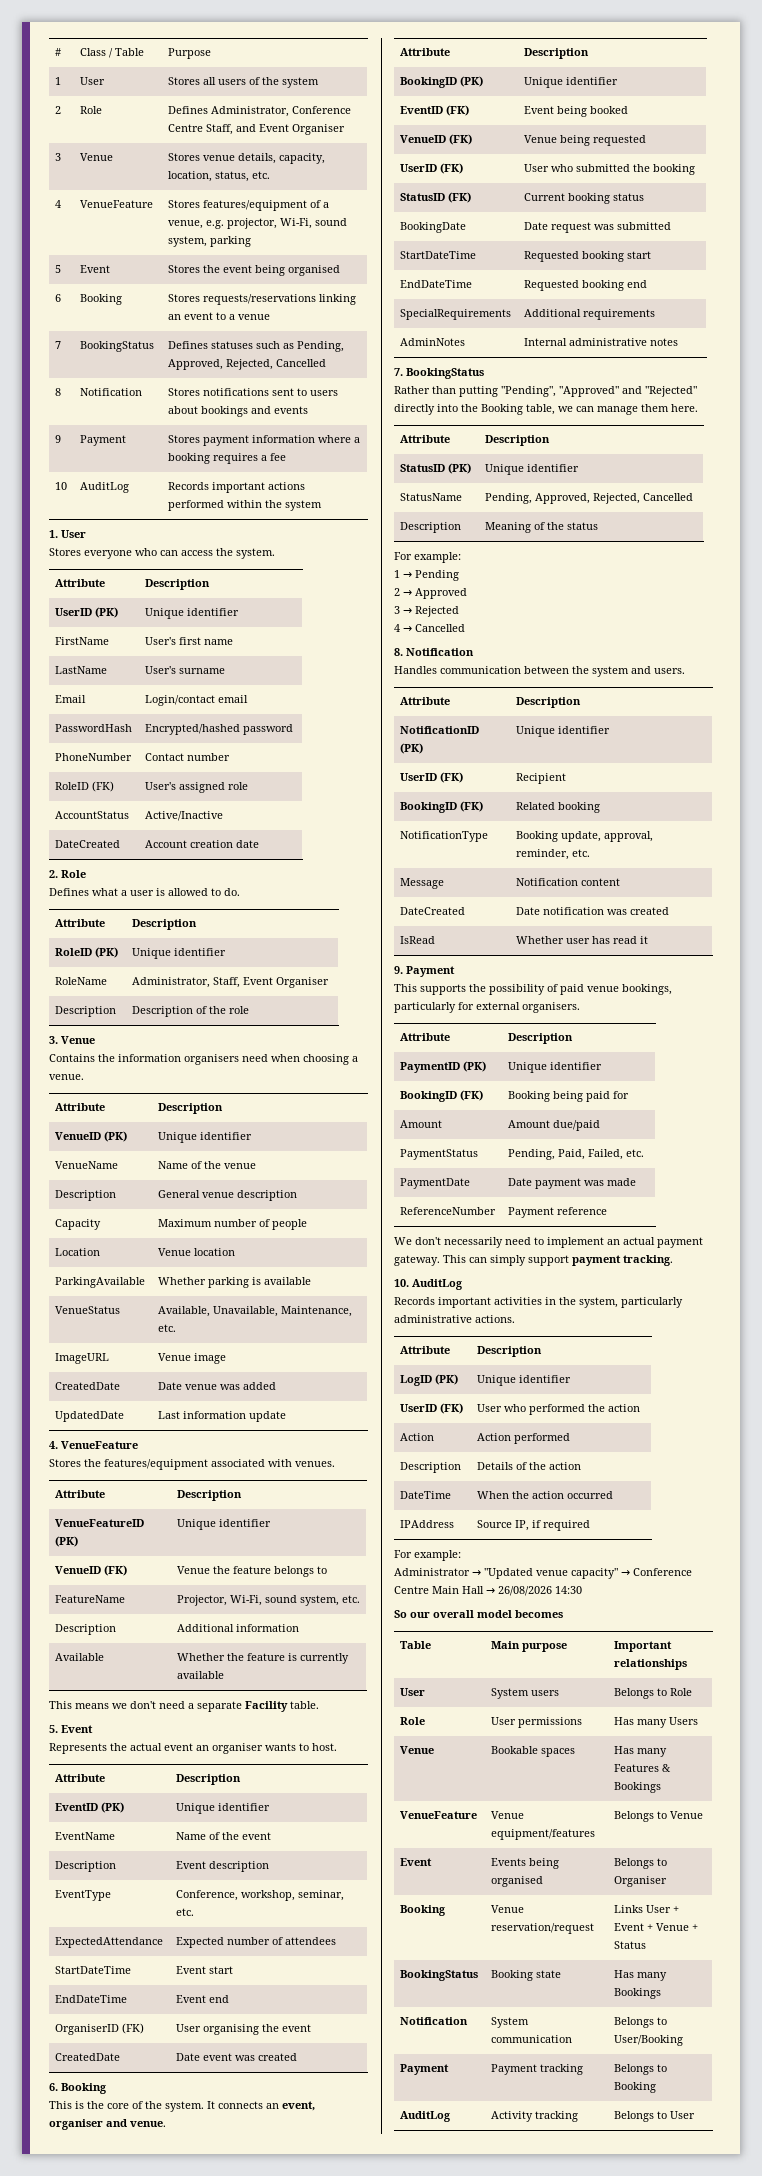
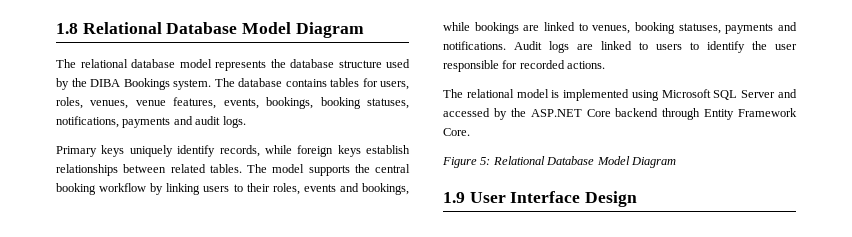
[55,48,62,56] [80,48,145,58] [168,48,212,59] [55,77,62,85] [80,77,106,85] [168,77,320,88] [55,106,62,114] [80,106,103,114] [168,106,352,117] [168,124,346,135] [55,153,62,161] [80,153,114,161] [168,153,326,164] [168,171,271,182] [55,200,62,208] [80,200,154,208] [168,200,330,211] [168,218,348,229] [168,236,252,247] [55,265,62,273] [80,265,111,273] [168,265,341,276] [55,294,62,302] [80,294,123,305] [168,294,357,305] [168,312,271,320] [55,341,62,349] [80,341,155,352] [168,341,345,352] [168,359,327,370] [55,388,62,396] [80,388,143,396] [168,388,339,396] [168,406,309,417] [55,435,62,443] [80,435,127,446] [168,435,361,446] [168,453,287,464] [55,482,68,490] [80,482,130,493] [168,482,306,493] [168,500,323,511] [49,530,86,538] [49,548,275,559] [55,579,106,587] [145,579,211,590] [55,607,119,618] [145,608,240,619] [55,637,110,645] [145,637,234,645] [55,666,108,674] [145,666,226,674] [55,695,87,703] [145,695,249,706] [55,724,133,732] [145,724,294,735] [55,753,133,761] [145,753,231,761] [55,781,115,792] [145,782,249,793] [55,811,130,819] [145,811,224,821] [55,840,121,848] [145,840,260,848] [49,870,86,878] [49,888,240,896] [55,919,106,927] [132,919,198,930] [55,947,119,958] [132,948,227,959] [55,977,108,985] [132,977,330,988] [55,1006,117,1017] [132,1006,250,1017] [49,1036,95,1044] [49,1054,358,1065] [49,1074,84,1080] [55,1103,106,1111] [158,1103,224,1114] [55,1131,128,1142] [158,1132,253,1143] [55,1161,119,1169] [158,1161,257,1169] [55,1190,117,1201] [158,1190,298,1201] [55,1219,102,1230] [158,1219,308,1230] [55,1248,101,1256] [158,1248,236,1256] [55,1277,146,1288] [158,1277,312,1288] [55,1306,121,1314] [158,1306,353,1317] [158,1324,177,1332] [55,1353,110,1364] [158,1353,227,1364] [55,1382,121,1390] [158,1382,277,1390] [55,1411,125,1422] [158,1411,287,1422] [49,1441,138,1449] [49,1459,335,1470] [55,1490,106,1498] [177,1490,243,1501] [55,1519,145,1527] [55,1536,79,1547] [177,1519,272,1530] [55,1565,128,1576] [177,1566,328,1577] [55,1595,126,1603] [177,1595,361,1606] [55,1624,117,1635] [177,1624,300,1632] [55,1653,105,1661] [177,1653,350,1664] [177,1671,225,1679] [49,1701,319,1712] [49,1725,93,1733] [49,1743,337,1754] [55,1774,106,1782] [176,1774,242,1785] [55,1802,125,1813] [176,1803,271,1814] [55,1832,116,1840] [176,1832,272,1840] [55,1861,117,1872] [176,1861,270,1872] [55,1890,112,1901] [176,1890,345,1901] [176,1908,195,1916] [55,1937,164,1948] [176,1937,337,1948] [55,1966,132,1974] [176,1966,234,1974] [55,1995,128,2003] [176,1995,230,2003] [55,2023,145,2035] [176,2024,312,2035] [55,2053,121,2061] [176,2053,298,2061] [49,2083,107,2094] [49,2101,315,2112] [49,2119,166,2130] [400,48,451,56] [524,48,590,59] [400,76,484,88] [524,77,619,88] [400,105,470,116] [524,106,629,117] [400,134,473,145] [524,135,647,146] [400,163,464,174] [524,164,696,175] [400,192,472,203] [524,193,645,204] [400,222,467,233] [524,222,672,233] [400,251,477,259] [524,251,652,262] [400,280,473,288] [524,280,648,291] [400,309,512,320] [524,309,656,320] [400,338,466,346] [524,338,679,346] [394,368,484,379] [394,386,697,397] [394,404,698,415] [400,435,451,443] [485,435,551,446] [400,463,472,474] [485,464,580,475] [400,493,463,501] [485,493,694,504] [400,522,462,533] [485,522,599,533] [394,552,461,563] [394,570,459,581] [394,588,467,599] [394,606,459,617] [394,624,465,632] [394,648,474,656] [394,666,685,677] [400,697,451,705] [516,697,582,708] [400,726,480,734] [400,743,424,754] [516,726,611,737] [400,772,464,783] [516,773,567,784] [400,801,484,813] [516,802,601,813] [400,831,489,842] [516,831,654,842] [516,849,591,860] [400,878,445,889] [516,878,621,886] [400,907,466,915] [516,907,670,915] [400,936,436,944] [516,936,649,944] [394,966,455,977] [394,984,672,995] [394,1002,580,1013] [400,1033,451,1041] [508,1033,574,1044] [400,1061,487,1073] [508,1062,603,1073] [400,1090,484,1102] [508,1091,630,1102] [400,1120,443,1128] [508,1120,601,1131] [400,1149,479,1160] [508,1149,645,1160] [400,1178,471,1189] [508,1178,637,1189] [400,1207,497,1215] [508,1207,608,1218] [394,1237,703,1248] [394,1255,673,1266] [394,1279,463,1290] [394,1297,683,1308] [394,1315,515,1323] [400,1346,451,1354] [477,1346,543,1357] [400,1374,459,1386] [477,1375,572,1386] [400,1403,464,1414] [477,1404,641,1415] [400,1433,435,1441] [477,1433,571,1444] [400,1462,462,1473] [477,1462,582,1470] [400,1491,452,1499] [477,1491,614,1499] [400,1520,455,1528] [477,1520,591,1531] [394,1550,461,1561] [394,1568,692,1579] [394,1586,582,1596] [394,1610,563,1618] [400,1641,432,1649] [491,1641,568,1652] [614,1641,673,1652] [614,1659,688,1670] [400,1688,426,1696] [491,1688,560,1699] [614,1688,693,1699] [400,1717,426,1725] [491,1717,583,1728] [614,1717,699,1728] [400,1746,435,1754] [491,1746,576,1757] [614,1746,668,1757] [614,1764,672,1772] [614,1782,662,1793] [400,1811,478,1819] [491,1811,525,1819] [491,1829,596,1840] [614,1811,704,1822] [400,1858,433,1866] [491,1858,560,1869] [491,1876,544,1887] [614,1858,668,1869] [614,1876,668,1887] [400,1905,447,1916] [491,1905,525,1913] [491,1923,595,1934] [614,1905,680,1913] [614,1923,699,1931] [614,1941,647,1949] [400,1970,479,1981] [491,1970,562,1981] [614,1970,668,1981] [614,1988,662,1999] [400,2017,469,2025] [491,2017,530,2028] [491,2035,573,2043] [614,2017,668,2028] [614,2035,684,2046] [400,2064,450,2075] [491,2064,584,2075] [614,2064,668,2075] [614,2082,657,2093] [400,2111,452,2122] [491,2111,579,2122] [614,2111,696,2122] # | Class / Table | Purpose // 1 | User | Stores all users of the system // 2 | Role | Defines Administrator, Conference Centre Staff, and Event Organiser // 3 | Venue | Stores venue details, capacity, location, status, etc. // 4 | VenueFeature | Stores features/equipment of a venue, e.g. projector, Wi-Fi, sound system, parking // 5 | Event | Stores the event being organised // 6 | Booking | Stores requests/reservations linking an event to a venue // 7 | BookingStatus | Defines statuses such as Pending, Approved, Rejected, Cancelled // 8 | Notification | Stores notifications sent to users about bookings and events // 9 | Payment | Stores payment information where a booking requires a fee // 10 | AuditLog | Records important actions performed within the system // 1. User // Stores everyone who can access the system. // Attribute | Description // UserID (PK) | Unique identifier // FirstName | User's first name // LastName | User's surname // Email | Login/contact email // PasswordHash | Encrypted/hashed password // PhoneNumber | Contact number // RoleID (FK) | User's assigned role // AccountStatus | Active/Inactive // DateCreated | Account creation date // 2. Role // Defines what a user is allowed to do. // Attribute | Description // RoleID (PK) | Unique identifier // RoleName | Administrator, Staff, Event Organiser // Description | Description of the role // 3. Venue // Contains the information organisers need when choosing a venue. // Attribute | Description // VenueID (PK) | Unique identifier // VenueName | Name of the venue // Description | General venue description // Capacity | Maximum number of people // Location | Venue location // ParkingAvailable | Whether parking is available // VenueStatus | Available, Unavailable, Maintenance, etc. // ImageURL | Venue image // CreatedDate | Date venue was added // UpdatedDate | Last information update // 4. VenueFeature // Stores the features/equipment associated with venues. // Attribute | Description // VenueFeatureID (PK) | Unique identifier // VenueID (FK) | Venue the feature belongs to // FeatureName | Projector, Wi-Fi, sound system, etc. // Description | Additional information // Available | Whether the feature is currently available // This means we don't need a separate Facility table. // 5. Event // Represents the actual event an organiser wants to host. // Attribute | Description // EventID (PK) | Unique identifier // EventName | Name of the event // Description | Event description // EventType | Conference, workshop, seminar, etc. // ExpectedAttendance | Expected number of attendees // StartDateTime | Event start // EndDateTime | Event end // OrganiserID (FK) | User organising the event // CreatedDate | Date event was created // 6. Booking // This is the core of the system. It connects an event, organiser and venue. // Attribute | Description // BookingID (PK) | Unique identifier // EventID (FK) | Event being booked // VenueID (FK) | Venue being requested // UserID (FK) | User who submitted the booking // StatusID (FK) | Current booking status // BookingDate | Date request was submitted // StartDateTime | Requested booking start // EndDateTime | Requested booking end // SpecialRequirements | Additional requirements // AdminNotes | Internal administrative notes // 7. BookingStatus // Rather than putting "Pending", "Approved" and "Rejected" directly into the Booking table, we can manage them here. // Attribute | Description // StatusID (PK) | Unique identifier // StatusName | Pending, Approved, Rejected, Cancelled // Description | Meaning of the status // For example: // 1 → Pending // 2 → Approved // 3 → Rejected // 4 → Cancelled // 8. Notification // Handles communication between the system and users. // Attribute | Description // NotificationID (PK) | Unique identifier // UserID (FK) | Recipient // BookingID (FK) | Related booking // NotificationType | Booking update, approval, reminder, etc. // Message | Notification content // DateCreated | Date notification was created // IsRead | Whether user has read it // 9. Payment // This supports the possibility of paid venue bookings, particularly for external organisers. // Attribute | Description // PaymentID (PK) | Unique identifier // BookingID (FK) | Booking being paid for // Amount | Amount due/paid // PaymentStatus | Pending, Paid, Failed, etc. // PaymentDate | Date payment was made // ReferenceNumber | Payment reference // We don't necessarily need to implement an actual payment gateway. This can simply support payment tracking. // 10. AuditLog // Records important activities in the system, particularly administrative actions. // Attribute | Description // LogID (PK) | Unique identifier // UserID (FK) | User who performed the action // Action | Action performed // Description | Details of the action // DateTime | When the action occurred // IPAddress | Source IP, if required // For example: // Administrator → "Updated venue capacity" → Conference Centre Main Hall → 26/08/2026 14:30 // So our overall model becomes // Table | Main purpose | Important relationships // User | System users | Belongs to Role // Role | User permissions | Has many Users // Venue | Bookable spaces | Has many Features & Bookings // VenueFeature | Venue equipment/features | Belongs to Venue // Event | Events being organised | Belongs to Organiser // Booking | Venue reservation/request | Links User + Event + Venue + Status // BookingStatus | Booking state | Has many Bookings // Notification | System communication | Belongs to User/Booking // Payment | Payment tracking | Belongs to Booking // AuditLog | Activity tracking | Belongs to User -> [56,22,364,38] [56,59,410,71] [56,78,409,90] [56,97,409,109] [56,116,246,128] [56,145,410,157] [56,164,410,176] [56,183,409,195] [443,22,797,34] [443,41,797,53] [443,60,606,72] [443,89,797,101] [443,108,797,120] [443,128,470,136] [442,156,676,168] [443,191,638,207] 1.8 Relational Database Model Diagram // The relational database model represents the database structure used by the DIBA Bookings system. The database contains tables for users, roles, venues, venue features, events, bookings, booking statuses, notifications, payments and audit logs. // Primary keys uniquely identify records, while foreign keys establish relationships between related tables. The model supports the central booking workflow by linking users to their roles, events and bookings, while bookings are linked to venues, booking statuses, payments and notifications. Audit logs are linked to users to identify the user responsible for recorded actions. // The relational model is implemented using Microsoft SQL Server and accessed by the ASP.NET Core backend through Entity Framework Core. // Figure 5: Relational Database Model Diagram // 1.9 User Interface Design

